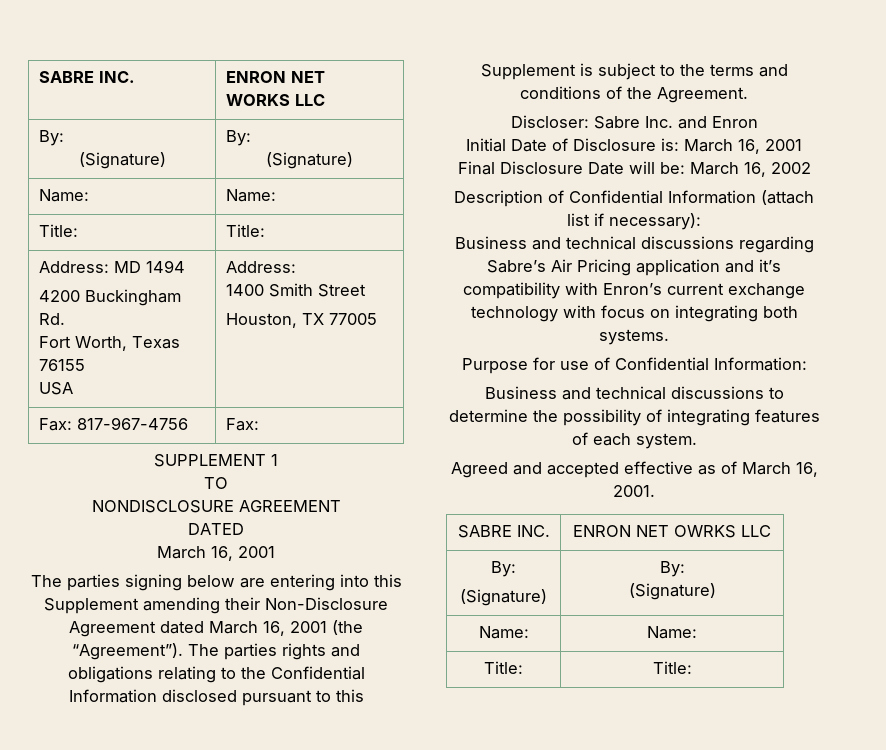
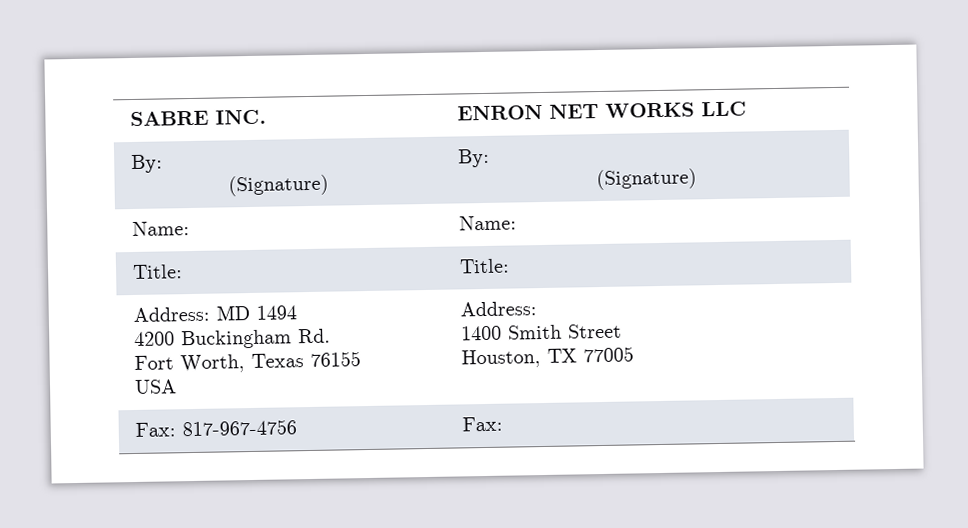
[154,454,278,467] [204,477,228,489] [91,500,341,513] [188,523,244,535] [157,546,275,561] [30,574,402,591] [44,597,388,614] [69,620,363,637] [72,643,360,660] [67,666,365,683] [68,689,364,706] [480,63,788,80] [520,86,748,103] [510,115,758,129] [466,138,802,154] [457,161,811,177] [454,190,814,207] [567,213,701,230] [454,236,814,253] [487,259,781,276] [463,282,805,299] [470,305,798,322] [599,329,669,345] [461,357,807,374] [484,386,784,400] [448,409,820,426] [571,432,697,449] [450,461,818,478] [613,485,655,497] [457,525,550,538] [573,525,771,538] [491,561,516,577] [460,589,547,606] [659,561,685,577] [628,583,716,600] [478,626,529,639] [647,626,697,639] [484,661,523,674] [652,661,692,674] // SUPPLEMENT 1 // TO // NONDISCLOSURE AGREEMENT // DATED // March 16, 2001 // The parties signing below are entering into this Supplement amending their Non-Disclosure Agreement dated March 16, 2001 (the “Agreement”). The parties rights and obligations relating to the Confidential Information disclosed pursuant to this Supplement is subject to the terms and conditions of the Agreement. // Discloser: Sabre Inc. and Enron // Initial Date of Disclosure is: March 16, 2001 Final Disclosure Date will be: March 16, 2002 // Description of Confidential Information (attach list if necessary): // Business and technical discussions regarding Sabre’s Air Pricing application and it’s compatibility with Enron’s current exchange technology with focus on integrating both systems. // Purpose for use of Confidential Information: // Business and technical discussions to determine the possibility of integrating features of each system. // Agreed and accepted effective as of March 16, 2001. // SABRE INC. | ENRON NET OWRKS LLC // By: // (Signature) | By: // (Signature) // Name: | Name: // Title: | Title: -> (503, 424) none

